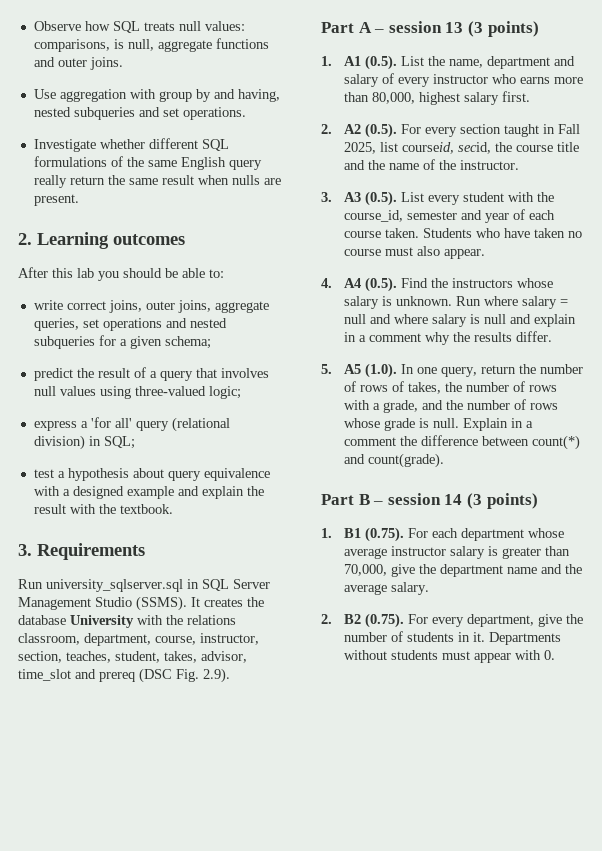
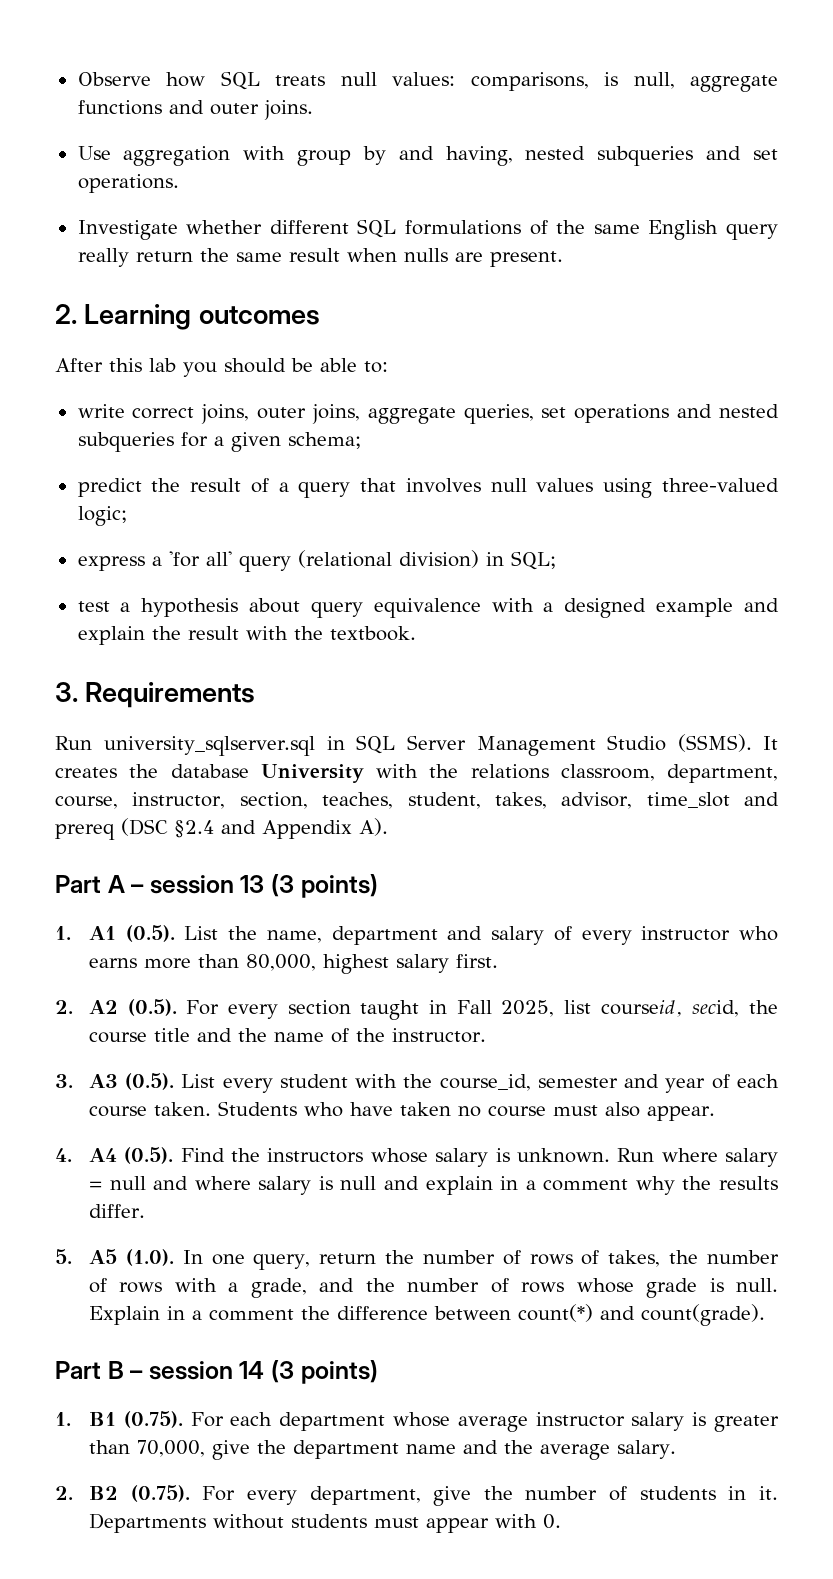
[176,668,230,683] Fig. 2.9). -> [174,818,388,839] §2.4 and Appendix A).

